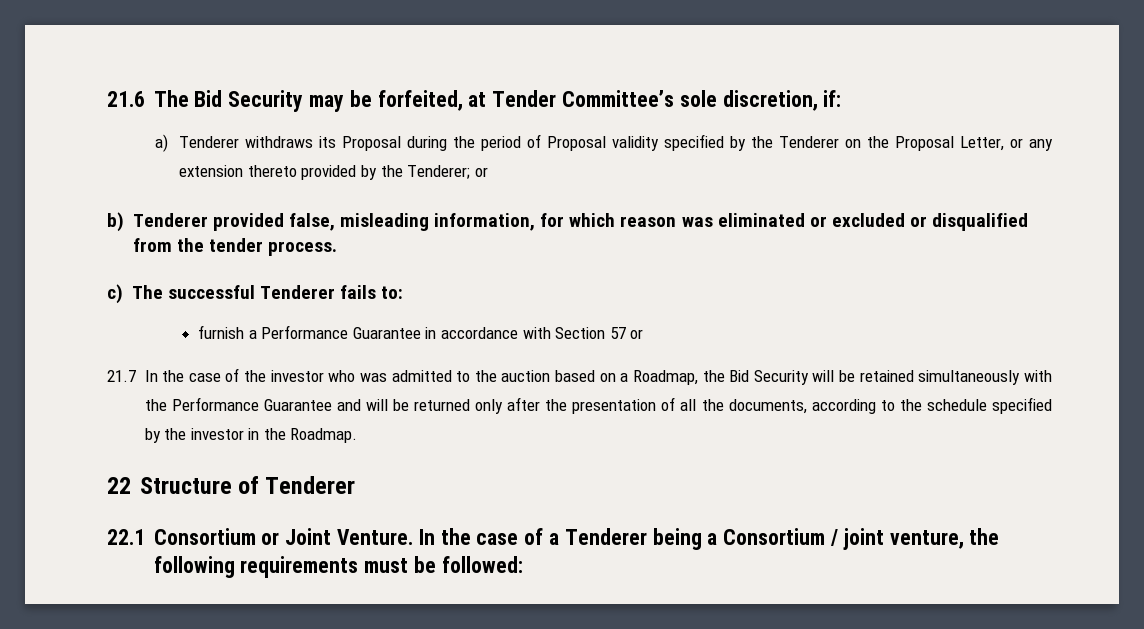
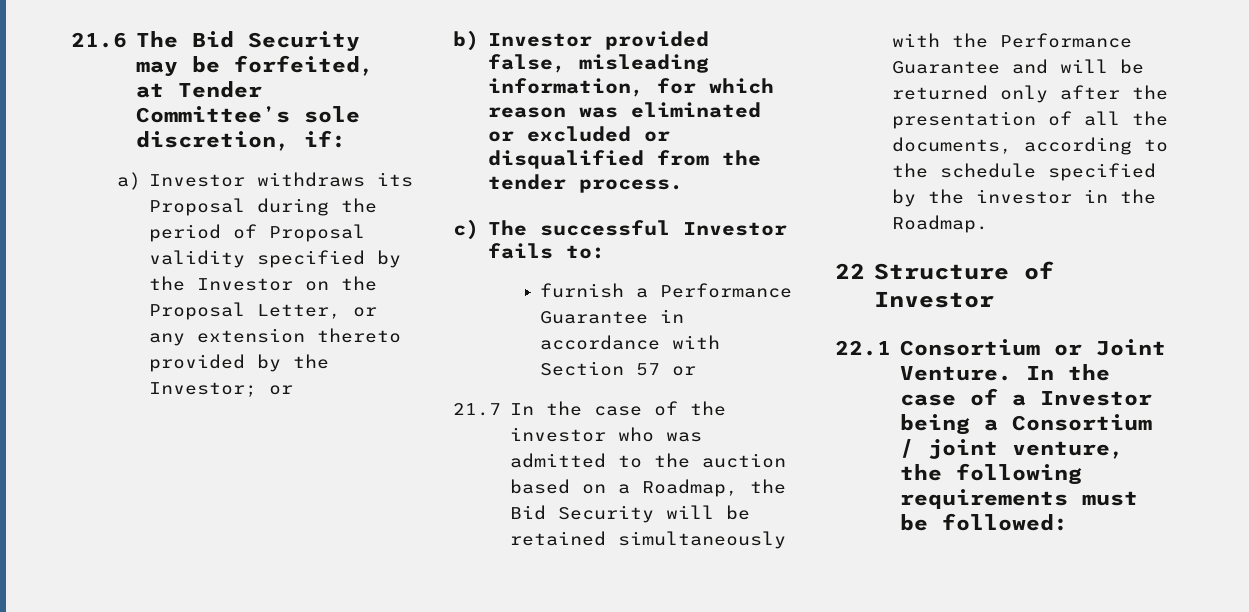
[179,136,240,148] Tenderer -> [149,174,246,187] Investor
[779,136,840,148] Tenderer -> [197,278,294,291] Investor
[407,165,471,179] Tenderer; -> [149,382,258,397] Investor;
[132,213,208,227] Tenderer -> [487,33,592,47] Investor
[259,285,335,299] Tenderer -> [682,222,787,236] Investor
[265,476,356,494] Tenderer -> [873,291,994,308] Investor
[564,528,647,545] Tenderer -> [1039,391,1152,406] Investor

